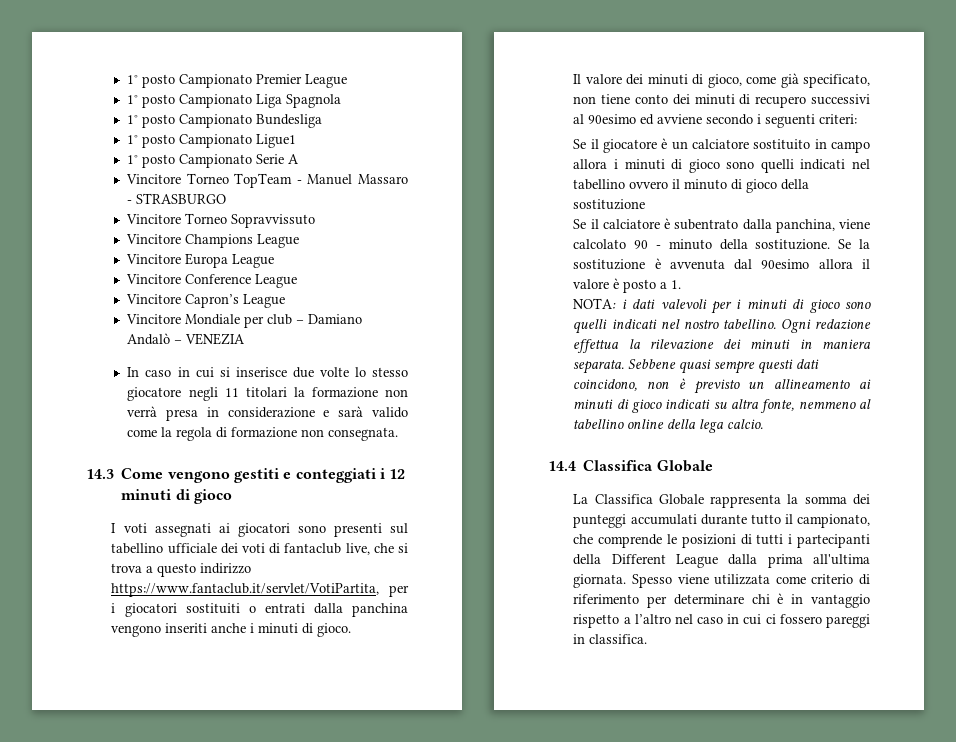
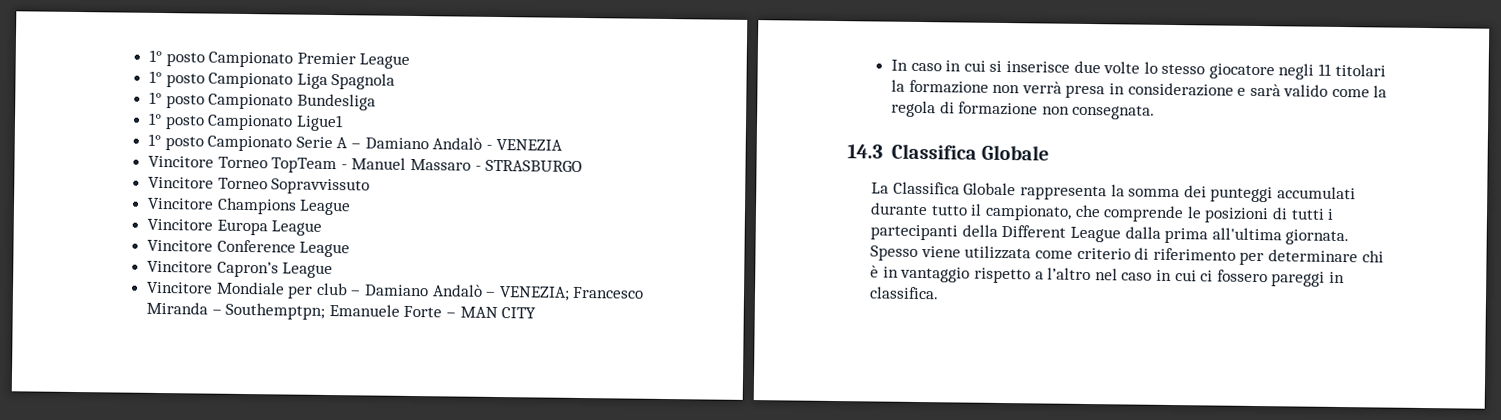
(300, 159) none -> [350,137,564,151] – Damiano Andalò - VENEZIA
[185,333,246,345] VENEZIA -> [498,286,645,301] [145,301,537,320] VENEZIA; Francesco Miranda – Southemptpn; Emanuele Forte – MAN CITY
[121,468,406,483] [121,489,232,504] [111,523,408,537] [111,543,408,555] [111,563,252,577] [111,583,409,597] [111,603,408,617] [111,623,352,637] [573,73,870,88] [573,94,870,108] [573,114,858,128] [573,138,870,153] [573,159,870,173] [573,179,810,193] [573,199,646,210] [573,218,870,233] [573,239,870,250] [573,258,870,270] [573,278,682,293] [573,298,871,314] [573,319,871,334] [573,339,871,353] [573,359,820,374] [573,378,871,394] [573,399,871,413] [573,419,764,433] [548,461,576,471] Come vengono gestiti e conteggiati i 12 minuti di gioco // I voti assegnati ai giocatori sono presenti sul tabellino ufficiale dei voti di fantaclub live, che si trova a questo indirizzo https://www.fantaclub.it/servlet/VotiPartita, per i giocatori sostituiti o entrati dalla panchina vengono inseriti anche i minuti di gioco. // Il valore dei minuti di gioco, come già specificato, non tiene conto dei minuti di recupero successivi al 90esimo ed avviene secondo i seguenti criteri: // Se il giocatore è un calciatore sostituito in campo allora i minuti di gioco sono quelli indicati nel tabellino ovvero il minuto di gioco della sostituzione // Se il calciatore è subentrato dalla panchina, viene calcolato 90 - minuto della sostituzione. Se la sostituzione è avvenuta dal 90esimo allora il valore è posto a 1. // NOTA: i dati valevoli per i minuti di gioco sono quelli indicati nel nostro tabellino. Ogni redazione effettua la rilevazione dei minuti in maniera separata. Sebbene quasi sempre questi dati coincidono, non è previsto un allineamento ai minuti di gioco indicati su altra fonte, nemmeno al tabellino online della lega calcio. // 14.4 -> (883, 151) none

